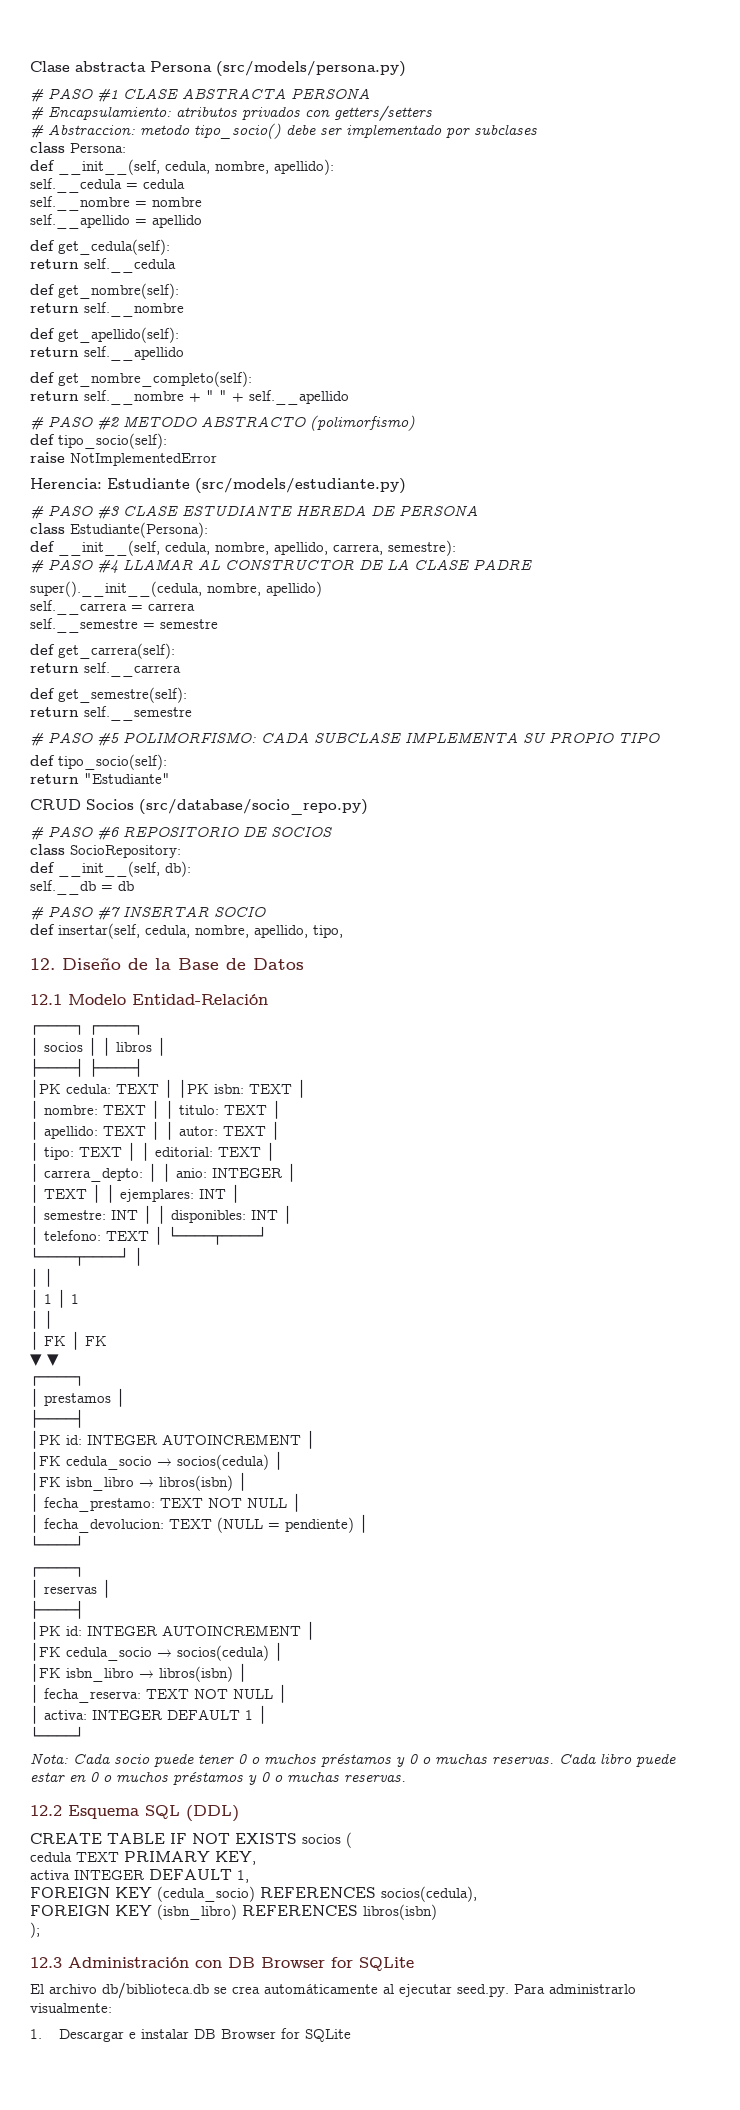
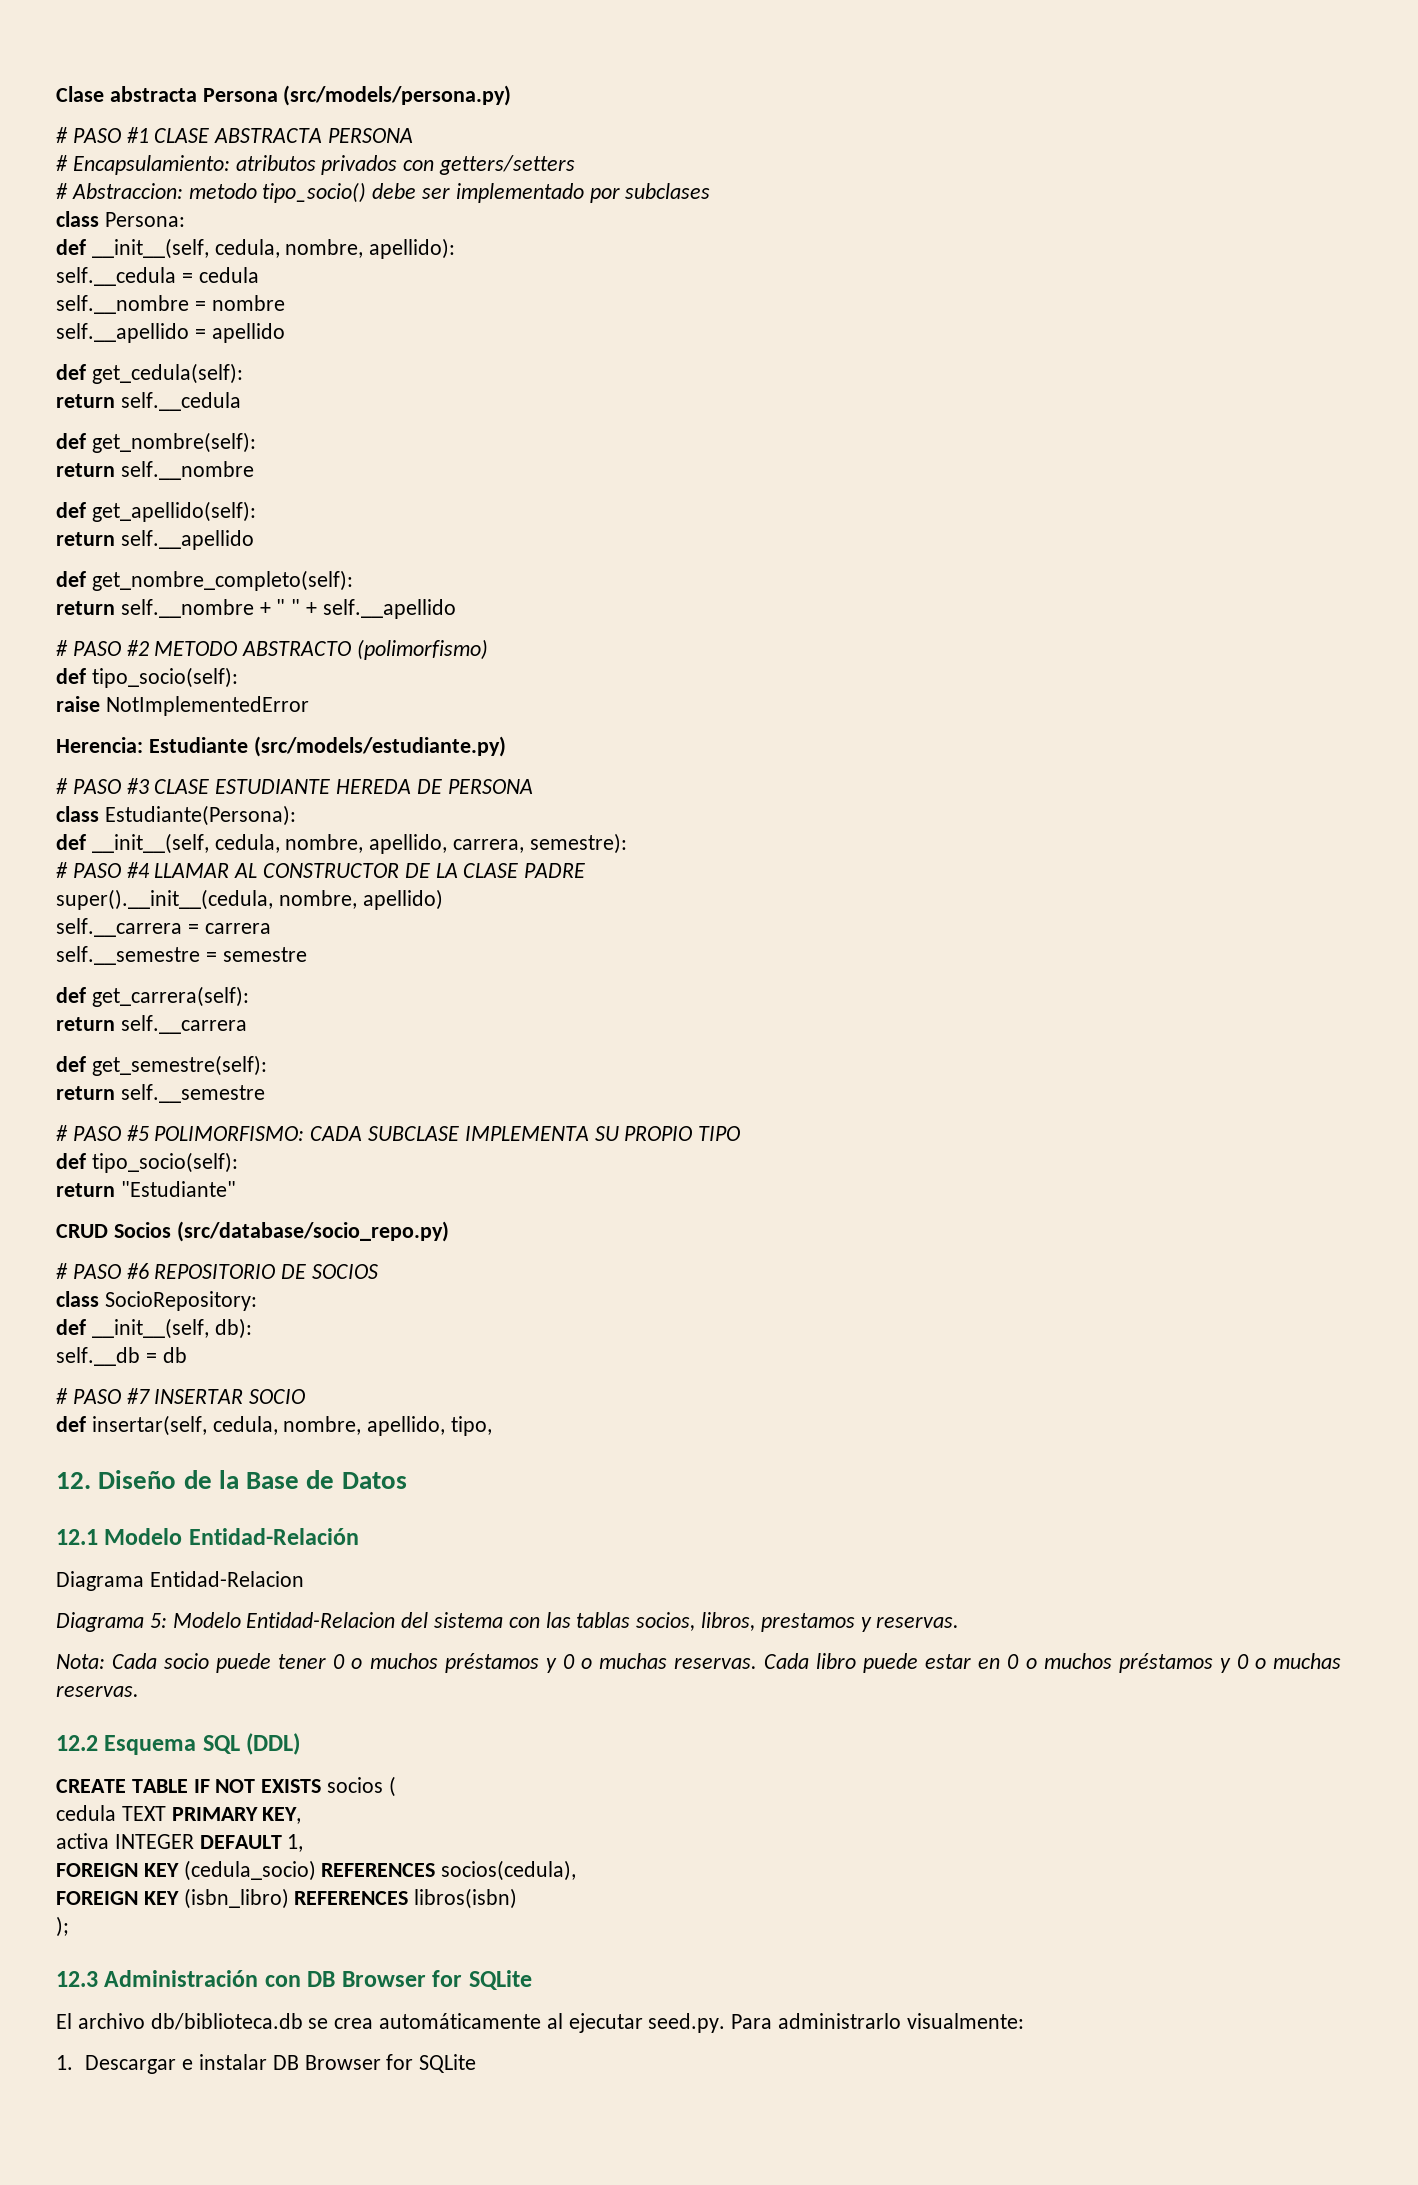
[30,1025,143,1035] [30,1037,166,1056] [30,1058,143,1077] [30,1079,306,1098] [30,1100,281,1119] [30,1121,280,1140] [30,1142,275,1161] [30,1163,296,1182] [30,1184,240,1203] [30,1205,292,1224] [30,1226,267,1245] [30,1247,143,1266] [30,1268,53,1287] [30,1289,79,1308] [30,1310,53,1329] [30,1331,107,1350] [30,1354,59,1366] [30,1376,84,1386] [30,1388,125,1407] [30,1409,84,1428] [30,1430,315,1449] [30,1451,283,1470] [30,1472,247,1491] [30,1493,301,1512] [30,1514,368,1533] [30,1535,84,1550] [30,1567,84,1577] [30,1579,111,1598] [30,1600,84,1619] [30,1621,315,1640] [30,1642,283,1661] [30,1663,247,1682] [30,1684,287,1703] [30,1705,267,1724] [30,1726,84,1741] ┌────┐ ┌────┐ // │ socios │ │ libros │ // ├────┤ ├────┤ // │PK cedula: TEXT │ │PK isbn: TEXT │ // │ nombre: TEXT │ │ titulo: TEXT │ // │ apellido: TEXT │ │ autor: TEXT │ // │ tipo: TEXT │ │ editorial: TEXT │ // │ carrera_depto: │ │ anio: INTEGER │ // │ TEXT │ │ ejemplares: INT │ // │ semestre: INT │ │ disponibles: INT │ // │ telefono: TEXT │ └────┬────┘ // └────┬────┘ │ // │ │ // │ 1 │ 1 // │ │ // │ FK │ FK // ▼ ▼ // ┌────┐ // │ prestamos │ // ├────┤ // │PK id: INTEGER AUTOINCREMENT │ // │FK cedula_socio → socios(cedula) │ // │FK isbn_libro → libros(isbn) │ // │ fecha_prestamo: TEXT NOT NULL │ // │ fecha_devolucion: TEXT (NULL = pendiente) │ // └────┘ // ┌────┐ // │ reservas │ // ├────┤ // │PK id: INTEGER AUTOINCREMENT │ // │FK cedula_socio → socios(cedula) │ // │FK isbn_libro → libros(isbn) │ // │ fecha_reserva: TEXT NOT NULL │ // │ activa: INTEGER DEFAULT 1 │ // └────┘ -> [56,1571,304,1591] [56,1612,960,1632] Diagrama Entidad-Relacion // Diagrama 5: Modelo Entidad-Relacion del sistema con las tablas socios, libros, prestamos y reservas.

